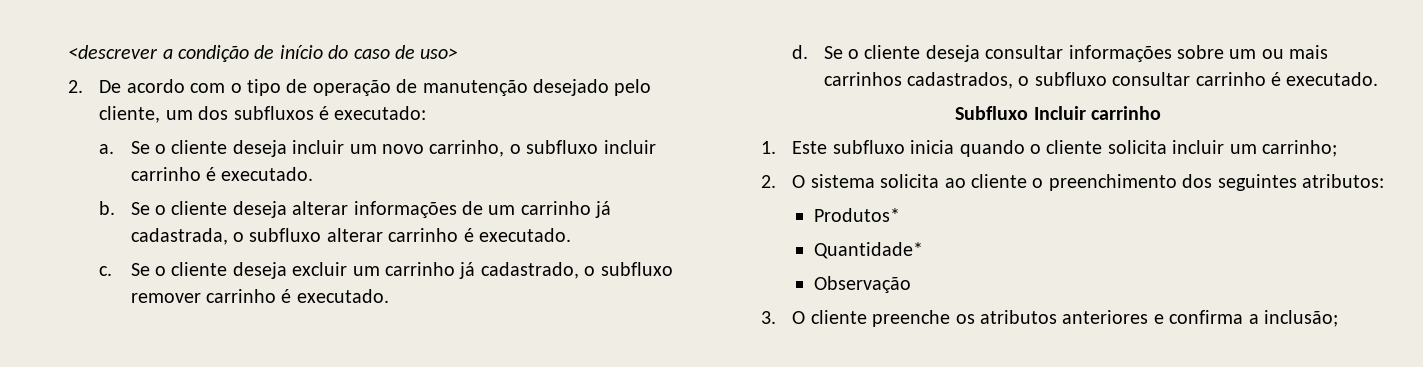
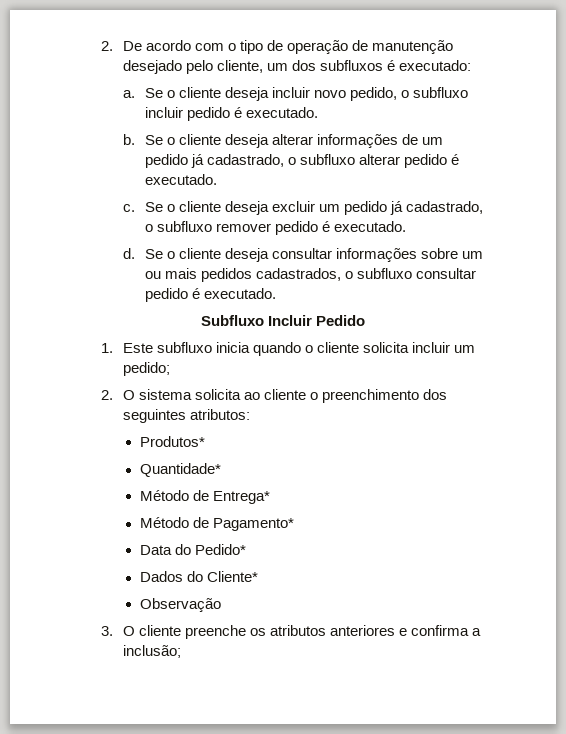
[68,45,459,62] <descrever a condição de início do caso de uso> // -> (101, 46) none
[349,140,505,157] um novo carrinho, -> [314,87,398,101] novo pedido,
[130,167,201,181] carrinho -> [187,107,231,121] pedido
[520,201,612,218] [130,228,228,245] carrinho já cadastrada, -> [145,154,285,168] pedido já cadastrado,
[388,228,459,242] carrinho -> [404,154,448,168] pedido
[384,262,455,276] carrinho -> [344,201,388,215] pedido
[205,289,276,303] carrinho -> [275,221,319,235] pedido
[823,72,902,86] carrinhos -> [201,268,253,282] pedidos
[1195,72,1266,86] carrinho -> [145,288,189,302] pedido
[1090,106,1161,120] carrinho -> [316,315,366,326] Pedido
[1261,140,1337,157] carrinho; -> [123,362,171,376] pedido;
(924, 250) none -> [139,490,270,504] [139,517,294,531] [139,544,246,555] [139,571,258,582] // Método de Entrega* // Método de Pagamento* // Data do Pedido* // Dados do Cliente*

